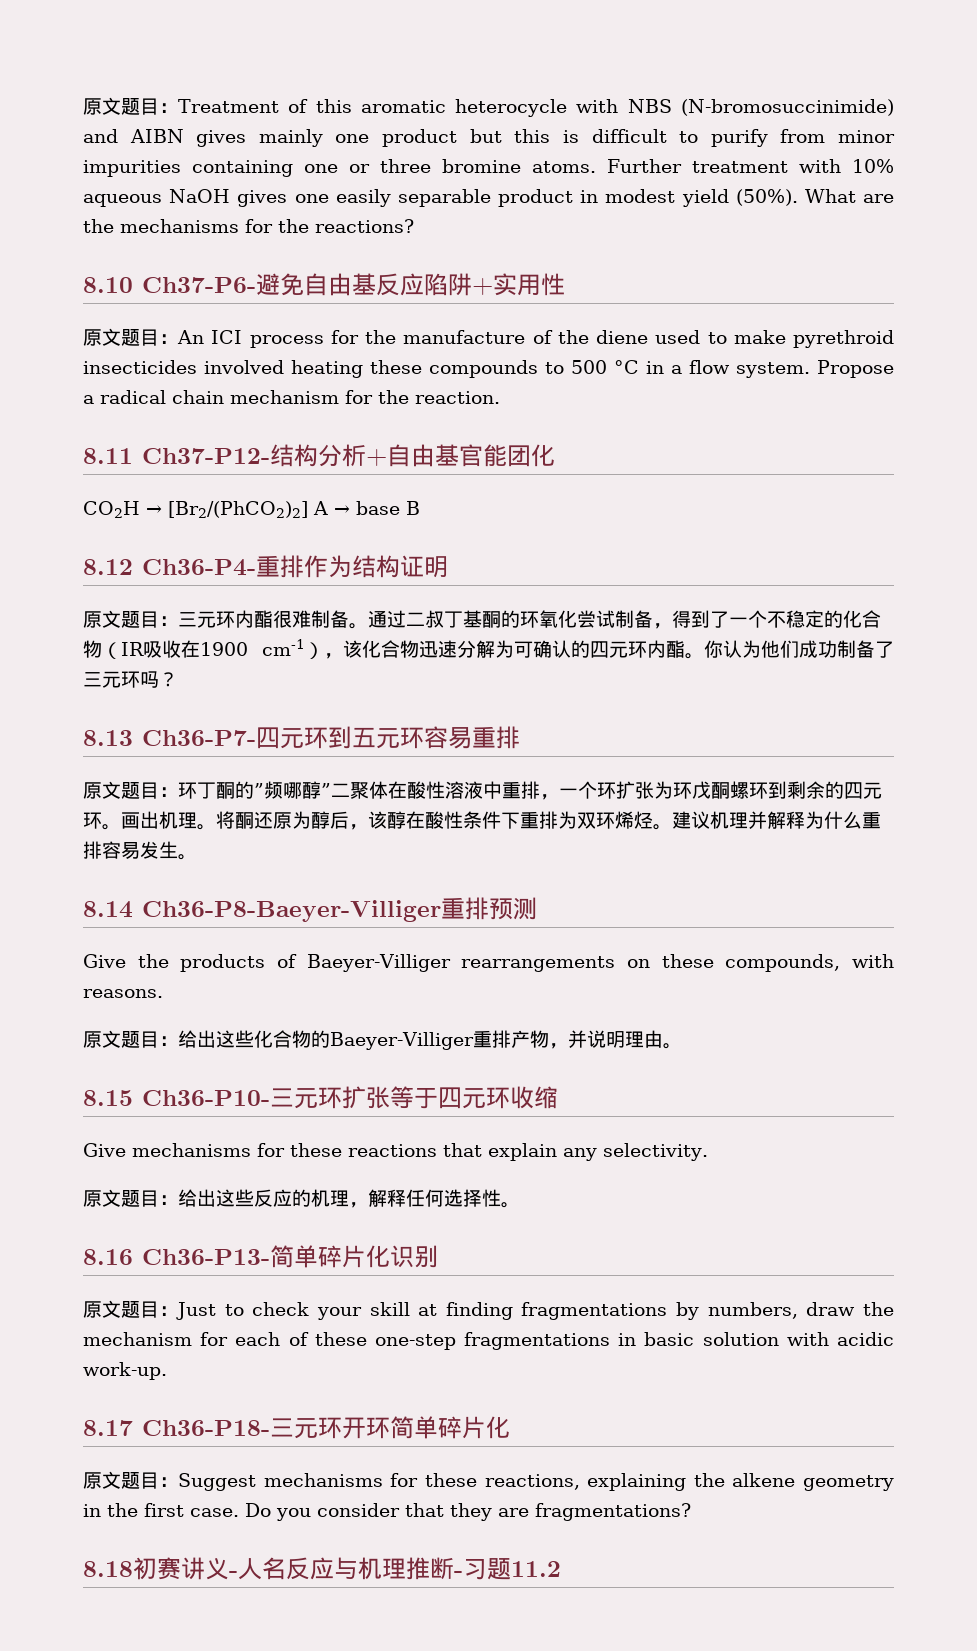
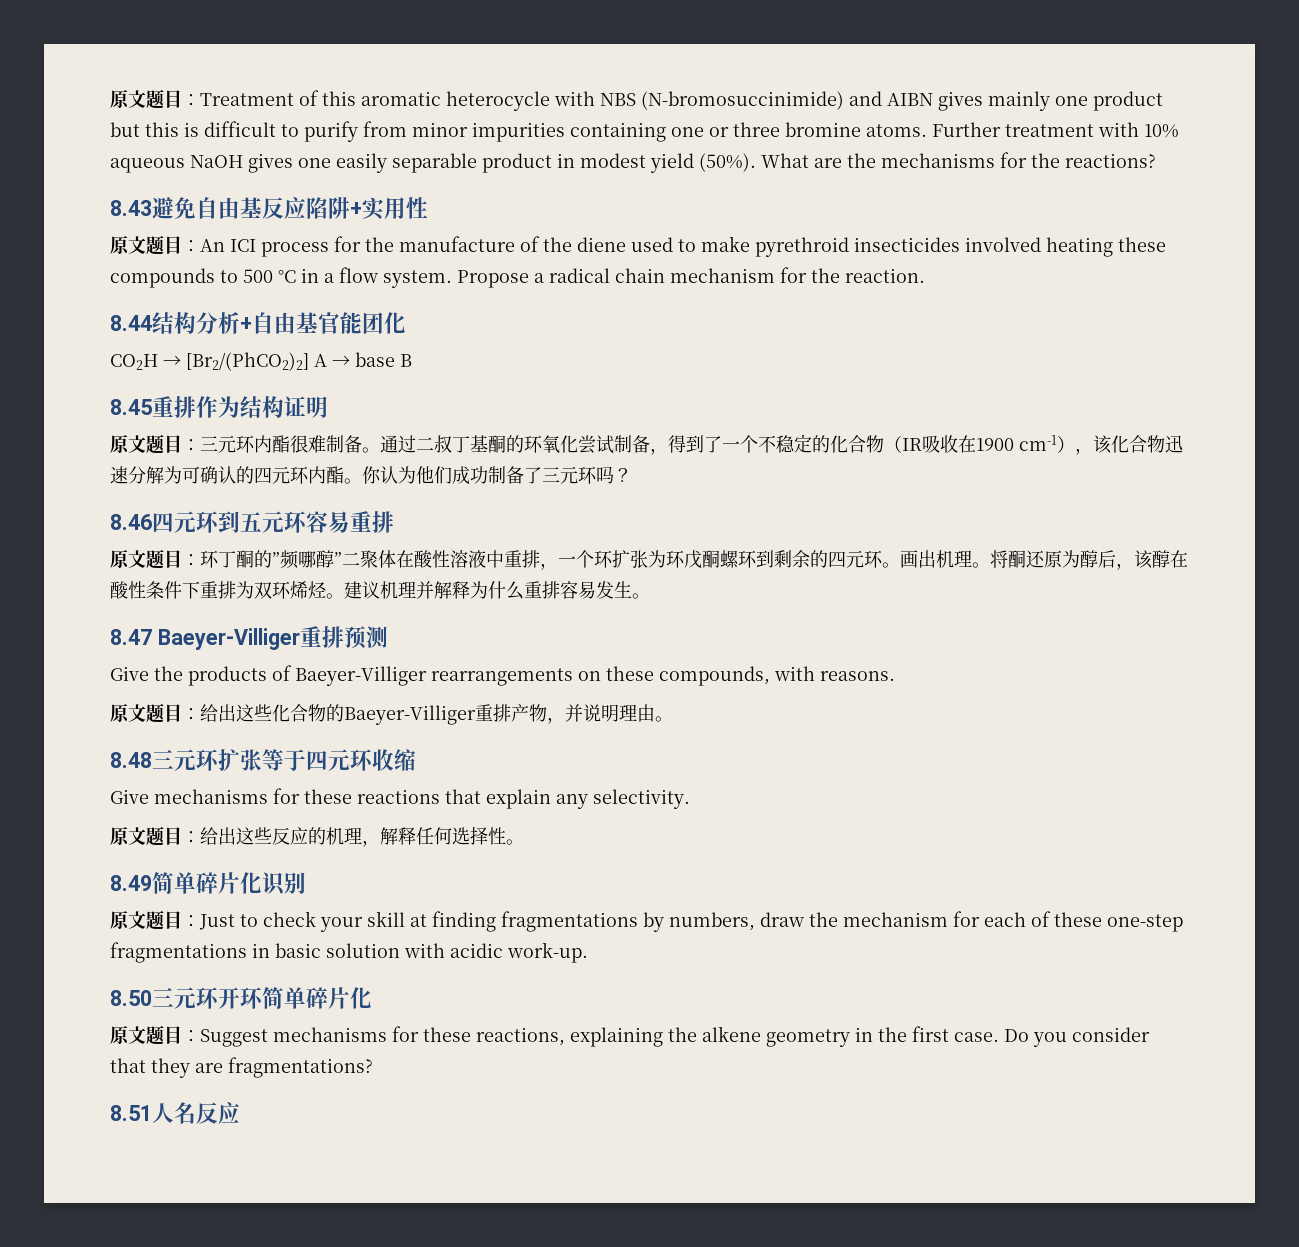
[83,277,256,293] 8.10 Ch37-P6- -> [110,200,152,216] 8.43
[83,448,270,464] 8.11 Ch37-P12- -> [110,315,152,331] 8.44
[83,559,256,576] 8.12 Ch36-P4- -> [110,399,153,415] 8.45
[83,730,256,746] 8.13 Ch36-P7- -> [110,514,152,530] 8.46
[83,900,441,922] 8.14 Ch36-P8-Baeyer-Villiger -> [110,628,300,650] 8.47 Baeyer-Villiger
[83,1090,270,1106] 8.15 Ch36-P10- -> [110,752,152,768] 8.48
[83,1249,270,1265] 8.16 Ch36-P13- -> [110,875,152,891] 8.49
[83,1420,270,1436] 8.17 Ch36-P18- -> [110,990,152,1006] 8.50
[83,1557,561,1580] 8.18初赛讲义-人名反应与机理推断-习题11.2 -> [110,1102,240,1124] 8.51人名反应

